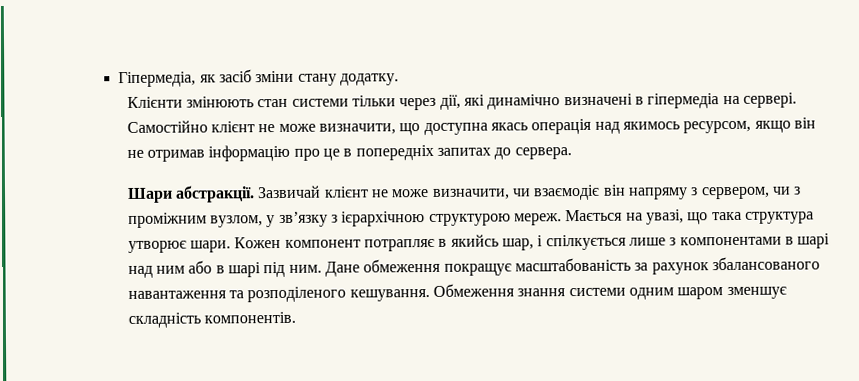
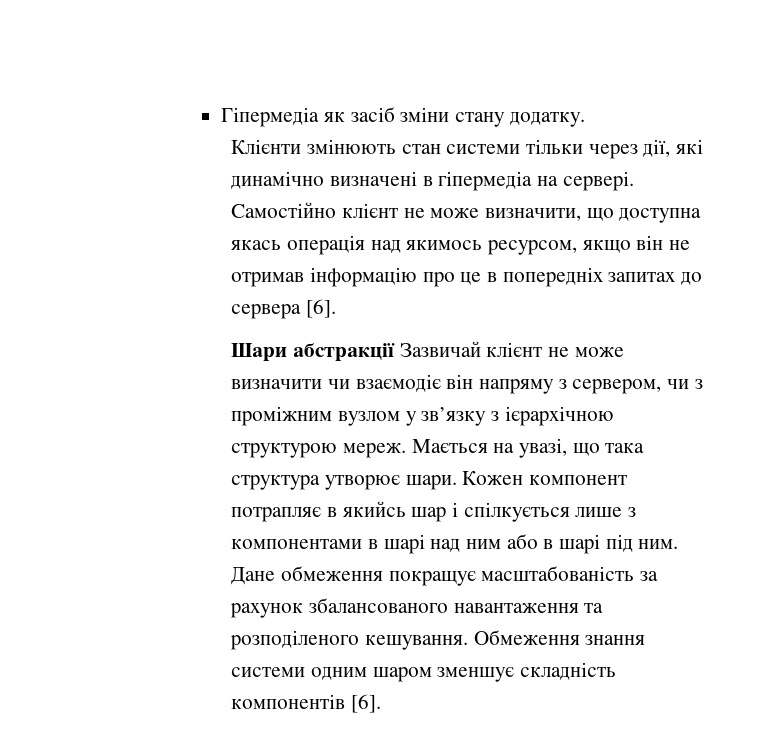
[118,71,197,88] Гіпермедіа, -> [221,107,320,127] Гіпермедіа
[514,147,572,160] сервера. -> [231,299,336,319] сервера [6].
[175,185,256,203] абстракції. -> [292,343,395,362] абстракції
[431,188,510,200] визначити, -> [231,379,323,389] визначити
[210,215,264,228] вузлом, -> [337,411,400,426] вузлом
[502,238,535,251] шар, -> [411,507,447,522] шар
[204,311,297,324] компонентів. -> [231,694,381,713] компонентів [6].

